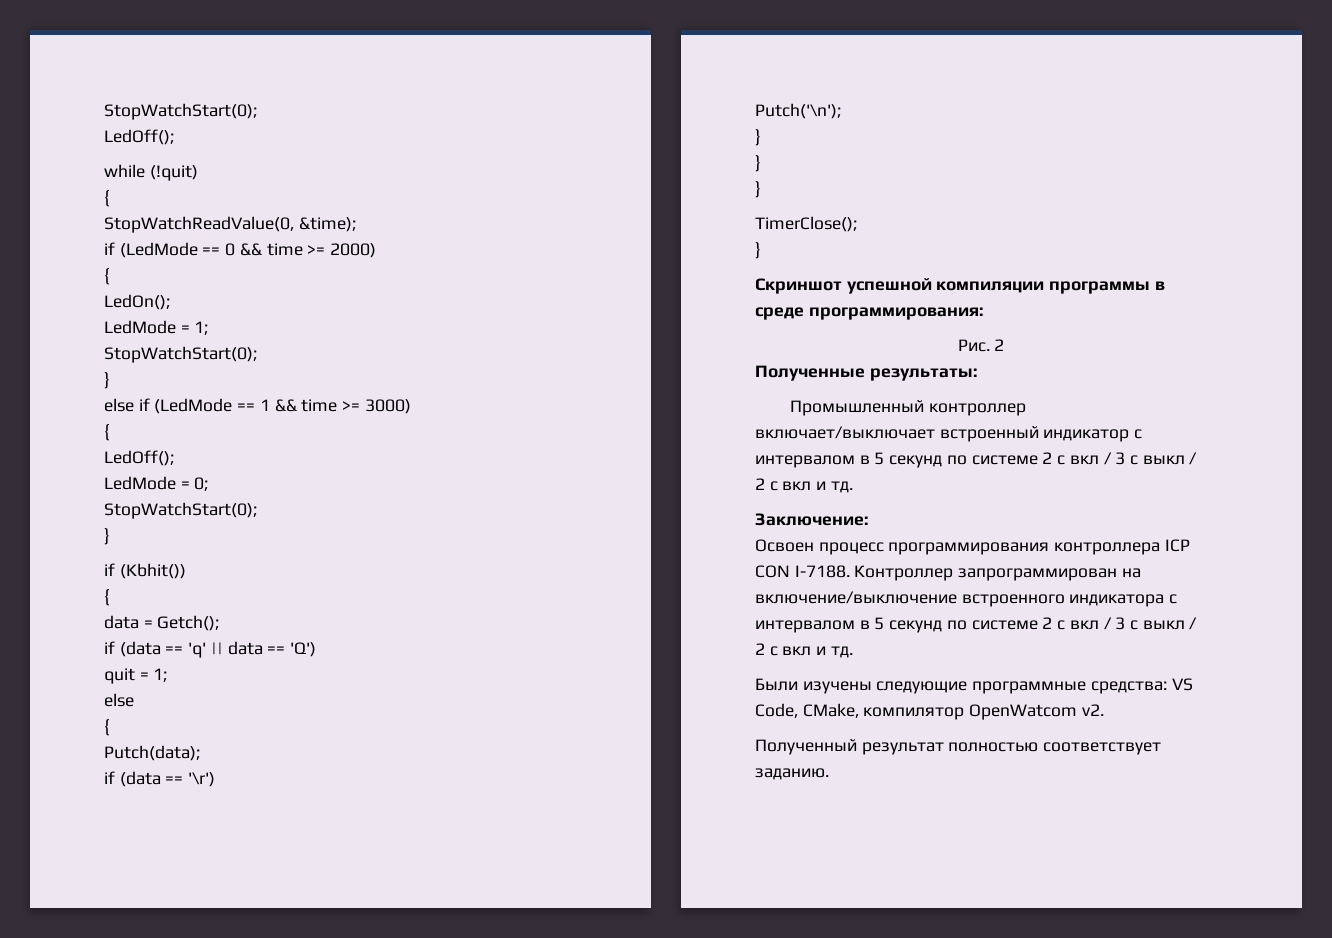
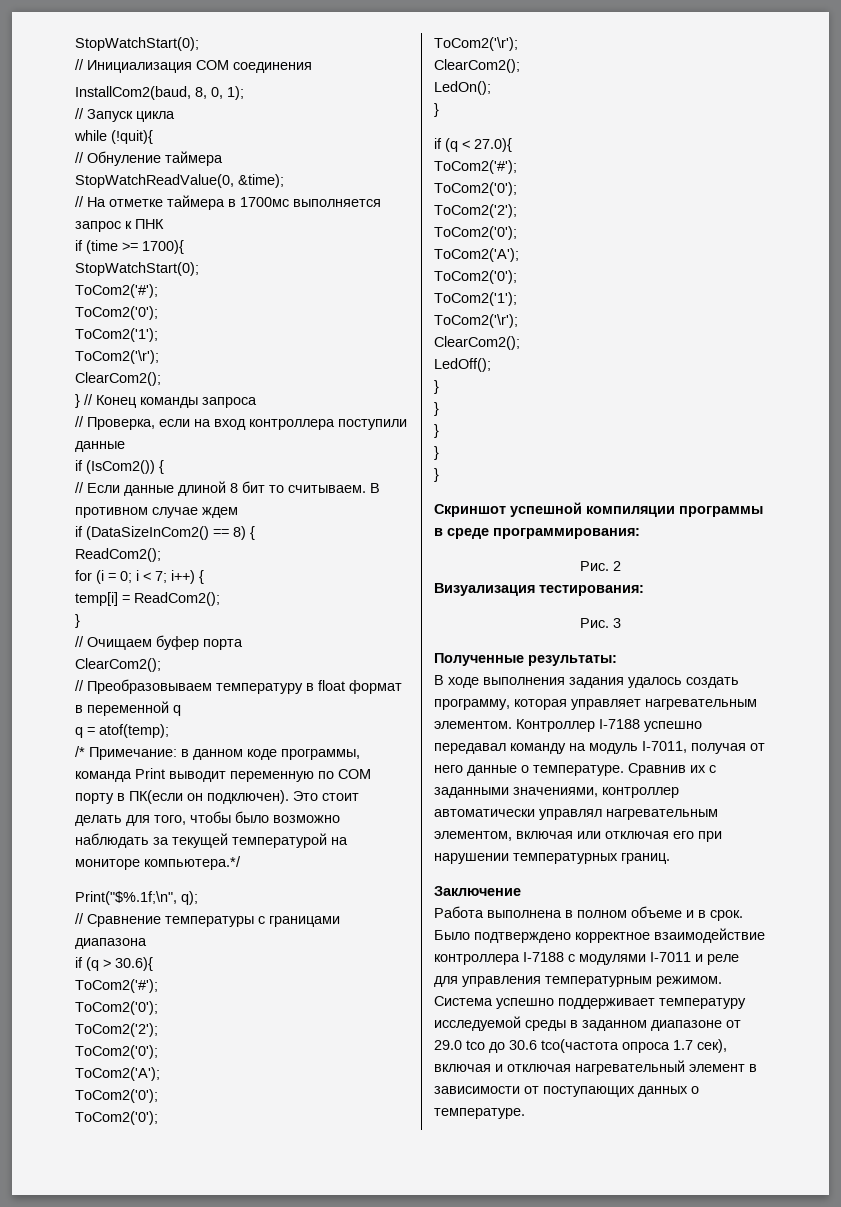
[104,103,257,120] [104,129,174,145] [104,164,198,181] [104,190,110,207] [104,216,356,233] [104,242,377,258] [104,268,110,285] [104,294,170,310] [104,320,209,335] [104,346,257,363] [104,372,110,389] [104,398,411,414] [104,424,110,441] [104,450,174,466] [104,476,209,491] [104,502,257,519] [104,528,110,545] [104,563,186,579] [104,589,110,606] [104,615,220,631] [104,641,317,658] [104,668,168,684] [104,693,134,707] [104,719,110,736] [104,745,200,761] [104,771,216,787] [755,103,841,119] [755,129,761,146] [755,155,761,172] [755,181,761,198] [755,216,857,232] StopWatchStart(0); // LedOff(); // while (!quit) // { // StopWatchReadValue(0, &time); // if (LedMode == 0 && time >= 2000) // { // LedOn(); // LedMode = 1; // StopWatchStart(0); // } // else if (LedMode == 1 && time >= 3000) // { // LedOff(); // LedMode = 0; // StopWatchStart(0); // } // if (Kbhit()) // { // data = Getch(); // if (data == 'q' || data == 'Q') // quit = 1; // else // { // Putch(data); // if (data == '\r') // Putch('\n'); // } // } // } // TimerClose(); -> [75,37,199,51] [75,59,312,73] [75,86,244,100] [75,108,175,122] [74,130,153,144] [75,151,223,166] [75,174,284,188] [75,195,381,210] [75,219,164,232] [75,240,184,254] [75,262,199,276] [75,284,158,298] [75,306,158,320] [75,328,158,342] [75,350,159,364] [75,372,161,386] [75,394,257,408] [75,416,407,430] [75,441,125,452] [75,460,164,474] [75,481,380,496] [75,507,238,518] [75,526,255,540] [75,548,161,562] [75,570,204,584] [75,592,220,606] [75,614,80,628] [75,635,243,650] [75,658,161,672] [75,679,402,694] [75,701,181,716] [75,724,169,738] [75,746,360,760] [75,768,371,782] [75,790,359,804] [75,811,340,826] [75,833,348,848] [75,856,241,870] [75,891,198,905] [75,913,340,927] [75,938,147,949] [75,957,153,971] [75,979,158,993] [75,1001,158,1015] [75,1023,158,1037] [75,1045,158,1059] [75,1067,160,1081] [75,1089,158,1103] [75,1111,158,1125] [434,37,518,51] [434,59,520,73] [434,81,491,95] [434,103,439,117] [434,138,512,152] [434,160,517,174] [434,182,517,196] [434,204,517,218] [434,226,517,240] [434,248,519,262] [434,270,517,284] [434,292,517,306] [434,314,518,328] [434,336,520,350] [434,358,491,372] [434,380,439,394] [434,402,439,416] [434,424,439,438] [434,446,439,460] StopWatchStart(0); // // Инициализация COM соединения // InstallCom2(baud, 8, 0, 1); // // Запуск цикла // while (!quit){ // // Обнуление таймера // StopWatchReadValue(0, &time); // // На отметке таймера в 1700мс выполняется запрос к ПНК // if (time >= 1700){ // StopWatchStart(0); // ToCom2('#'); // ToCom2('0'); // ToCom2('1'); // ToCom2('\r'); // ClearCom2(); // } // Конец команды запроса // // Проверка, если на вход контроллера поступили данные // if (IsCom2()) { // // Если данные длиной 8 бит то считываем. В противном случае ждем // if (DataSizeInCom2() == 8) { // ReadCom2(); // for (i = 0; i < 7; i++) { // temp[i] = ReadCom2(); // } // // Очищаем буфер порта // ClearCom2(); // // Преобразовываем температуру в float формат в переменной q // q = atof(temp); // /* Примечание: в данном коде программы, команда Print выводит переменную по COM порту в ПК(если он подключен). Это стоит делать для того, чтобы было возможно наблюдать за текущей температурой на мониторе компьютера.*/ // Print("$%.1f;\n", q); // // Сравнение температуры с границами диапазона // if (q > 30.6){ // ToCom2('#'); // ToCom2('0'); // ToCom2('2'); // ToCom2('0'); // ToCom2('A'); // ToCom2('0'); // ToCom2('0'); // ToCom2('\r'); // ClearCom2(); // LedOn(); // } // if (q < 27.0){ // ToCom2('#'); // ToCom2('0'); // ToCom2('2'); // ToCom2('0'); // ToCom2('A'); // ToCom2('0'); // ToCom2('1'); // ToCom2('\r'); // ClearCom2(); // LedOff(); // } // } // } // }
[755,365,977,381] [790,400,1026,416] [755,426,1143,442] [755,452,1198,468] [755,478,853,493] [755,513,868,526] [755,539,1190,555] [755,565,1141,581] [755,591,1178,607] [755,617,1198,633] [755,643,853,658] [755,678,1193,694] [755,703,1104,720] [755,739,1162,755] [755,768,829,780] Полученные результаты: // Промышленный контроллер включает/выключает встроенный индикатор с интервалом в 5 секунд по системе 2 с вкл / 3 с выкл / 2 с вкл и тд. // Заключение: // Освоен процесс программирования контроллера ICP CON I-7188. Контроллер запрограммирован на включение/выключение встроенного индикатора с интервалом в 5 секунд по системе 2 с вкл / 3 с выкл / 2 с вкл и тд. // Были изучены следующие программные средства: VS Code, CMake, компилятор OpenWatcom v2. // Полученный результат полностью соответствует заданию. -> [434,583,644,596] [579,618,621,628] [434,653,617,666] [434,675,739,688] [434,699,757,710] [434,719,702,732] [434,741,765,754] [434,763,716,776] [434,787,679,798] [434,809,718,820] [434,831,722,842] [434,853,670,864] [434,886,521,896] [434,906,743,921] [434,928,765,943] [434,952,739,965] [434,976,722,987] [434,996,746,1009] [434,1016,741,1031] [434,1039,727,1053] [434,1060,757,1075] [434,1086,699,1097] [434,1108,525,1119] Визуализация тестирования: // Рис. 3 // Полученные результаты: // В ходе выполнения задания удалось создать программу, которая управляет нагревательным элементом. Контроллер I-7188 успешно передавал команду на модуль I-7011, получая от него данные о температуре. Сравнив их с заданными значениями, контроллер автоматически управлял нагревательным элементом, включая или отключая его при нарушении температурных границ. // Заключение // Работа выполнена в полном объеме и в срок. Было подтверждено корректное взаимодействие контроллера I-7188 с модулями I-7011 и реле для управления температурным режимом. Система успешно поддерживает температуру исследуемой среды в заданном диапазоне от 29.0 tco до 30.6 tco(частота опроса 1.7 сек), включая и отключая нагревательный элемент в зависимости от поступающих данных о температуре.

